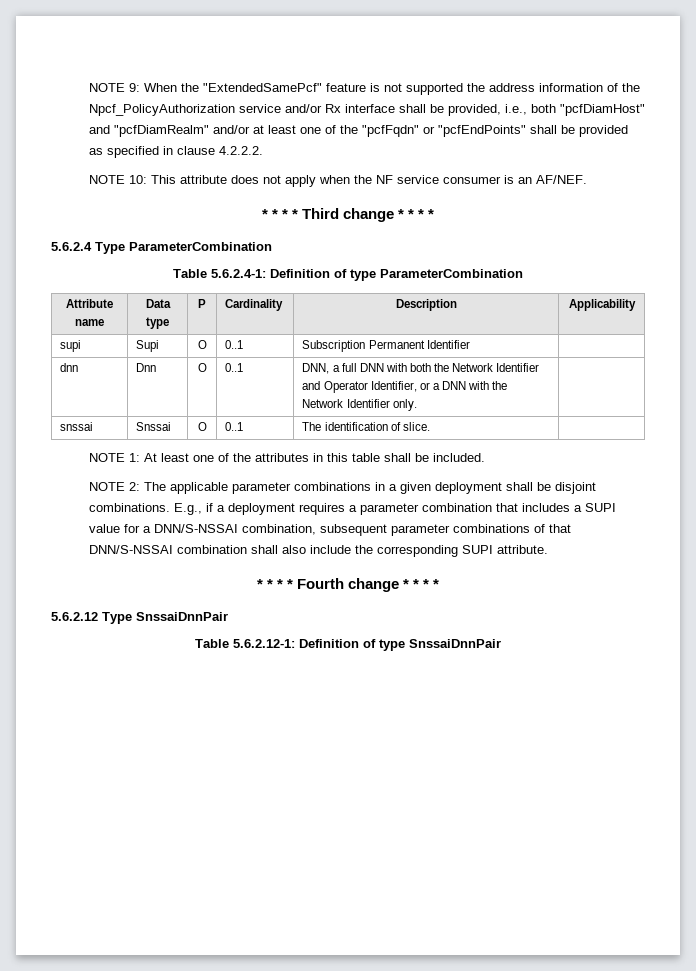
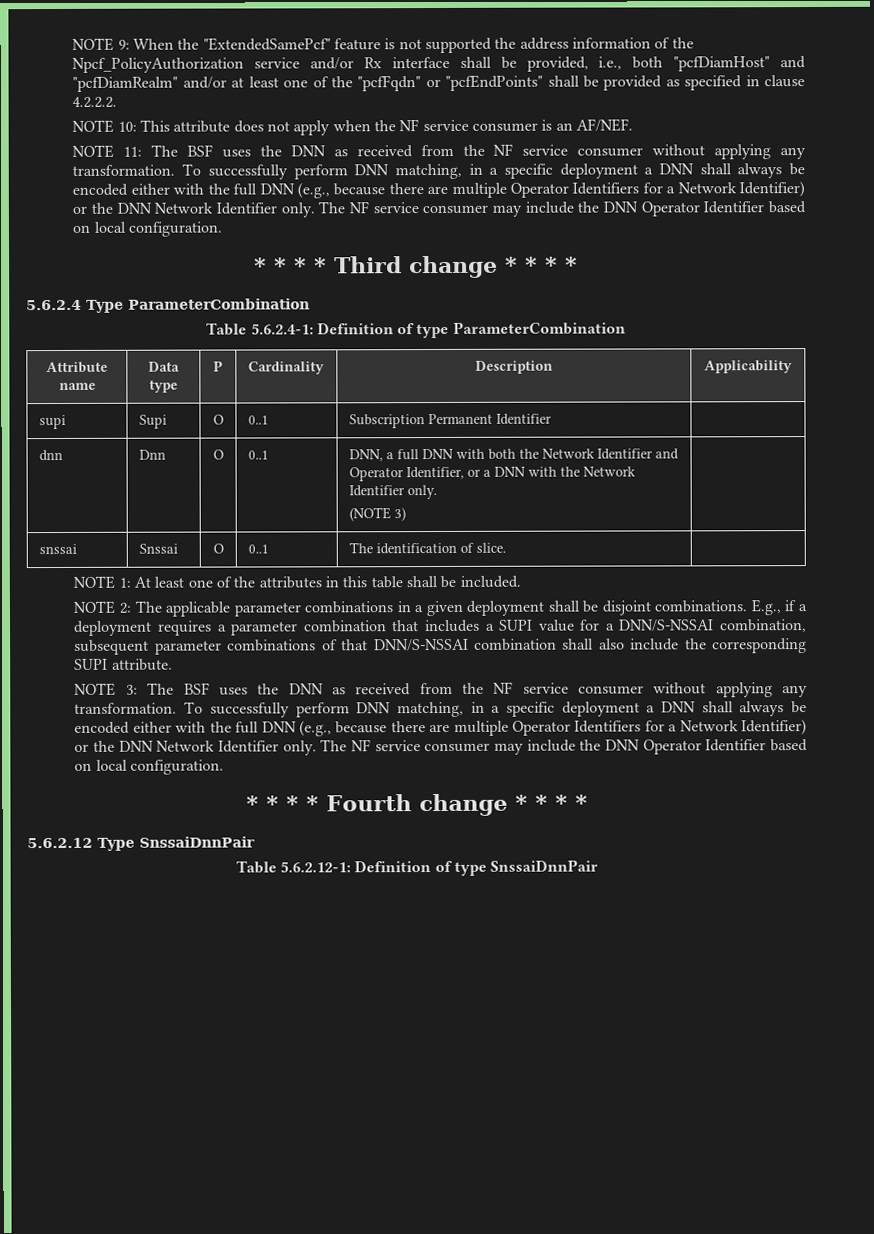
(587, 179) none -> [72,143,806,160] [72,163,806,180] [72,181,805,199] [72,201,806,218] [72,221,224,237] // NOTE 11: The BSF uses the DNN as received from the NF service consumer without applying any transformation. To successfully perform DNN matching, in a specific deployment a DNN shall always be encoded either with the full DNN (e.g., because there are multiple Operator Identifiers for a Network Identifier) or the DNN Network Identifier only. The NF service consumer may include the DNN Operator Identifier based on local configuration.
(417, 405) none -> [348,507,406,522] // (NOTE 3)
(548, 549) none -> [74,681,808,698] [74,701,808,718] [74,719,807,737] [74,739,808,756] [74,759,225,775] // NOTE 3: The BSF uses the DNN as received from the NF service consumer without applying any transformation. To successfully perform DNN matching, in a specific deployment a DNN shall always be encoded either with the full DNN (e.g., because there are multiple Operator Identifiers for a Network Identifier) or the DNN Network Identifier only. The NF service consumer may include the DNN Operator Identifier based on local configuration.

